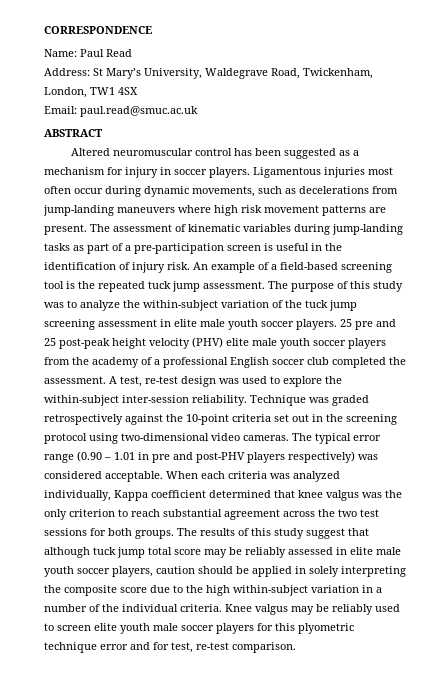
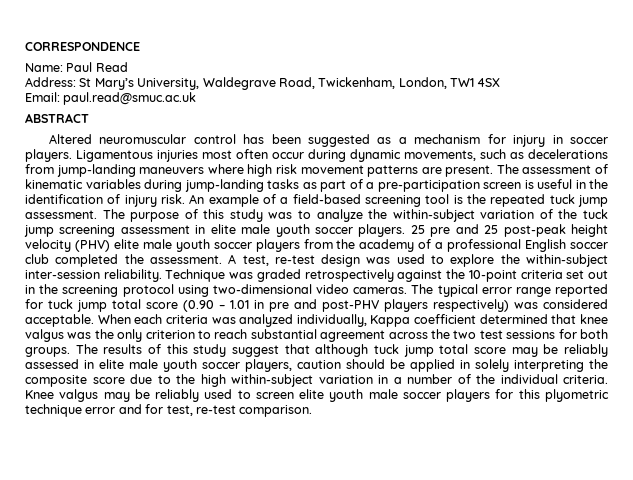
(74, 458) none -> [555,284,609,297] [25,299,178,312] reported for tuck jump total score

